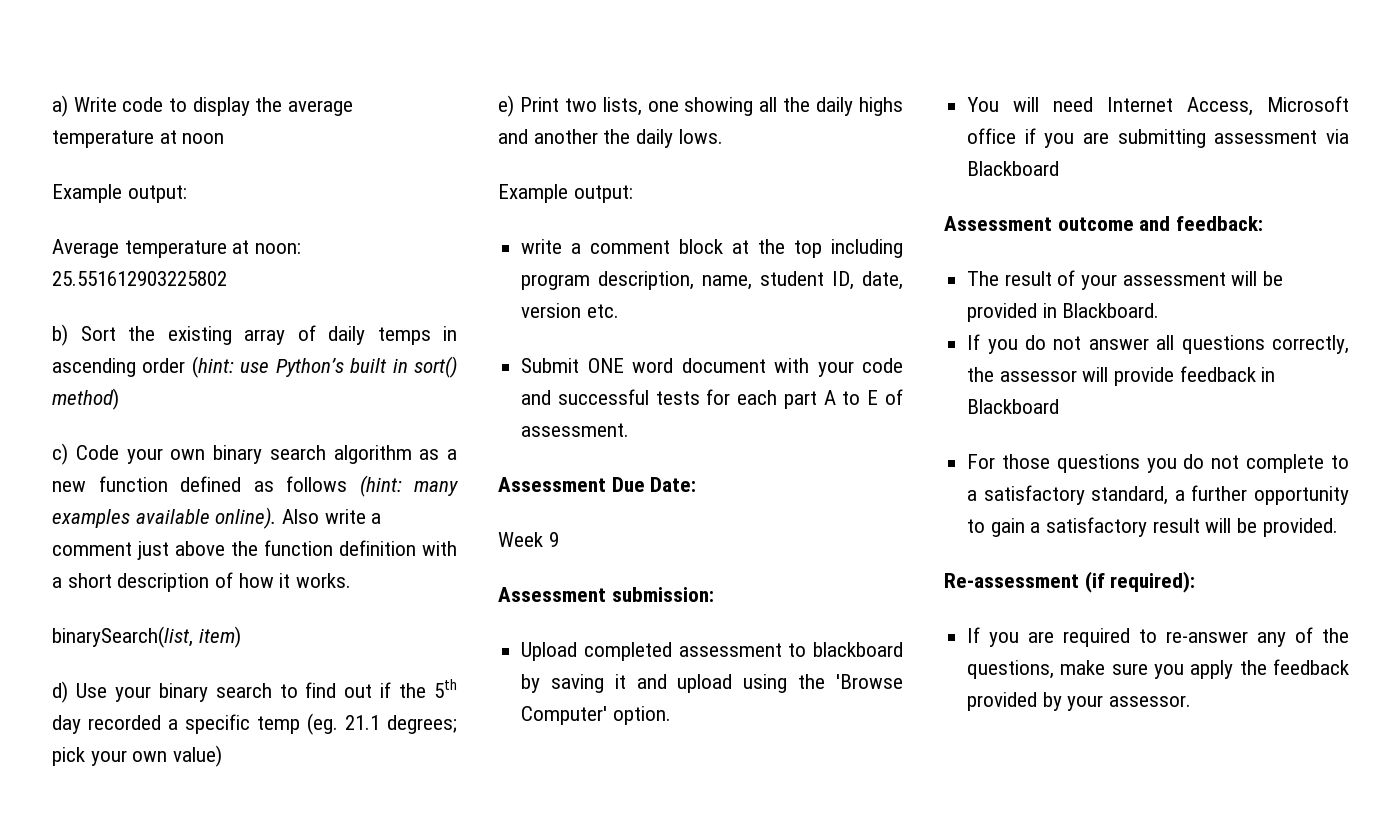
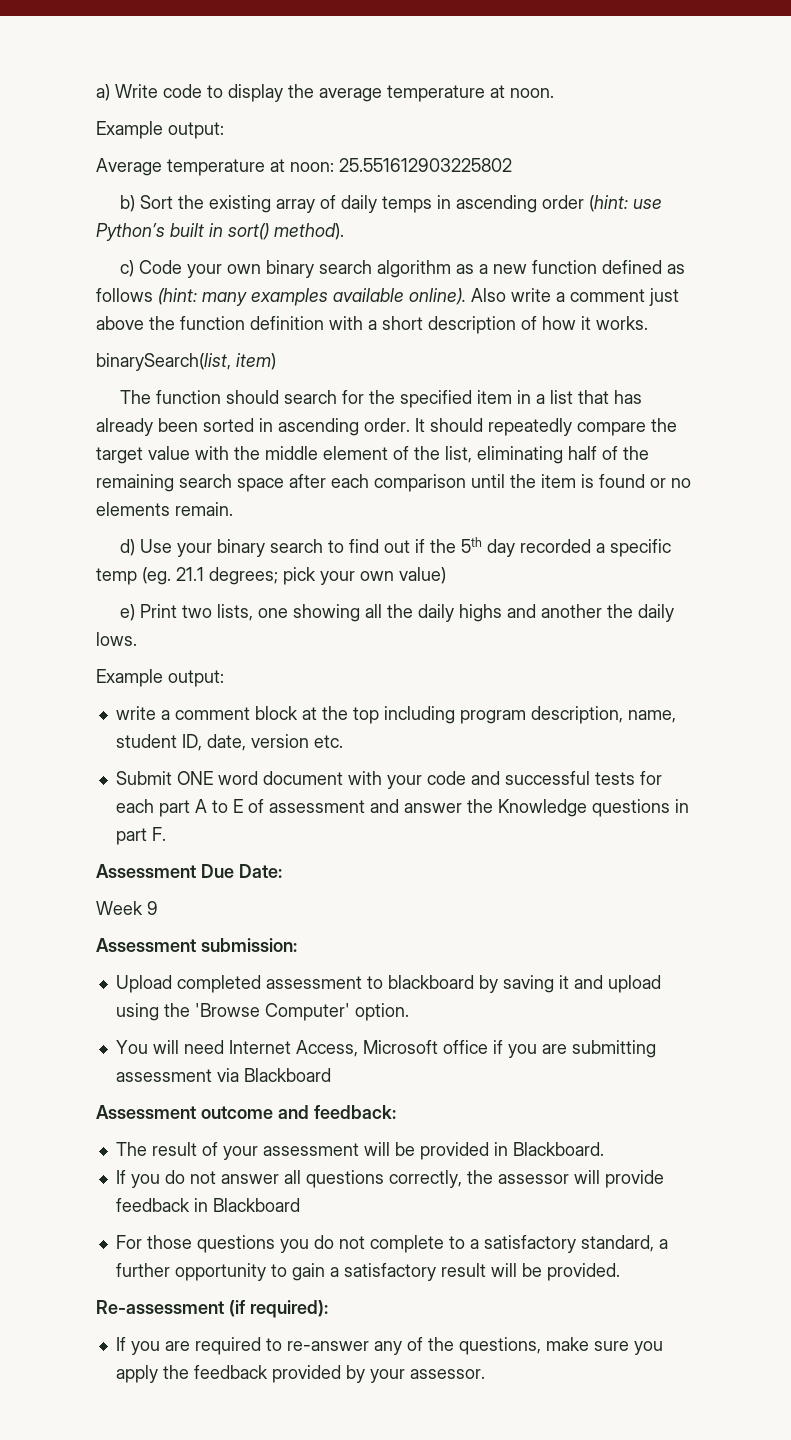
[182,133,225,144] noon -> [510,88,554,98] noon.
[52,388,119,410] method) -> [274,223,344,240] method).
(241, 637) none -> [119,390,642,408] [96,418,677,436] [96,446,649,464] [96,474,691,492] [96,502,233,516] // The function should search for the specified item in a list that has already been sorted in ascending order. It should repeatedly compare the target value with the middle element of the list, eliminating half of the remaining search space after each comparison until the item is found or no elements remain.
[521,423,630,437] assessment. -> [268,799,689,817] [115,827,166,845] assessment and answer the Knowledge questions in part F.

